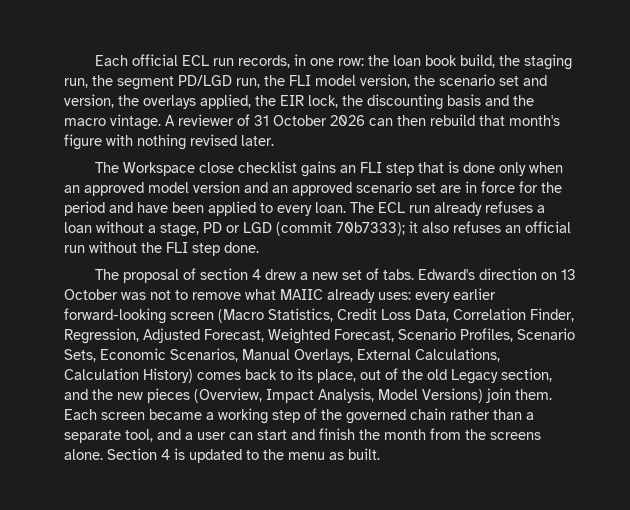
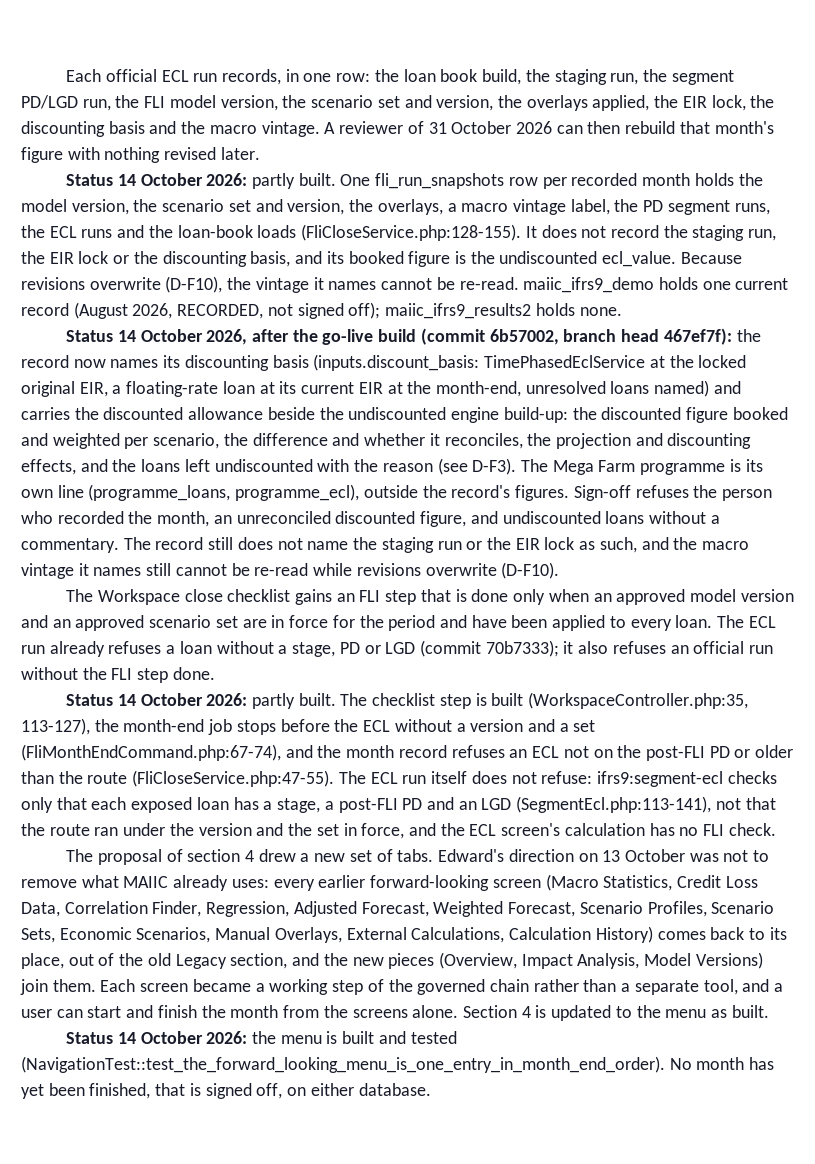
(274, 140) none -> [66,173,763,189] [21,199,770,215] [21,224,777,241] [21,251,742,267] [21,276,789,293] [21,302,622,319] [66,328,761,345] [21,354,747,371] [21,380,741,397] [21,407,788,423] [21,433,752,449] [21,458,763,475] [21,484,772,501] [21,511,720,527] [21,537,750,553] [21,562,560,579] // Status 14 October 2026: partly built. One fli_run_snapshots row per recorded month holds the model version, the scenario set and version, the overlays, a macro vintage label, the PD segment runs, the ECL runs and the loan-book loads (FliCloseService.php:128-155). It does not record the staging run, the EIR lock or the discounting basis, and its booked figure is the undiscounted ecl_value. Because revisions overwrite (D-F10), the vintage it names cannot be re-read. maiic_ifrs9_demo holds one current record (August 2026, RECORDED, not signed off); maiic_ifrs9_results2 holds none. // Status 14 October 2026, after the go-live build (commit 6b57002, branch head 467ef7f): the record now names its discounting basis (inputs.discount_basis: TimePhasedEclService at the locked original EIR, a floating-rate loan at its current EIR at the month-end, unresolved loans named) and carries the discounted allowance beside the undiscounted engine build-up: the discounted figure booked and weighted per scenario, the difference and whether it reconciles, the projection and discounting effects, and the loans left undiscounted with the reason (see D-F3). The Mega Farm programme is its own line (programme_loans, programme_ecl), outside the record's figures. Sign-off refuses the person who recorded the month, an unreconciled discounted figure, and undiscounted loans without a commentary. The record still does not name the staging run or the EIR lock as such, and the macro vintage it names still cannot be re-read while revisions overwrite (D-F10).
(259, 247) none -> [66,692,749,709] [21,718,596,735] [21,744,794,761] [21,770,777,787] [21,796,776,813] [21,823,776,839] // Status 14 October 2026: partly built. The checklist step is built (WorkspaceController.php:35, 113-127), the month-end job stops before the ECL without a version and a set (FliMonthEndCommand.php:67-74), and the month record refuses an ECL not on the post-FLI PD or older than the route (FliCloseService.php:47-55). The ECL run itself does not refuse: ifrs9:segment-ecl checks only that each exposed loan has a stage, a post-FLI PD and an LGD (SegmentEcl.php:113-141), not that the route ran under the version and the set in force, and the ECL screen's calculation has no FLI check.
(380, 454) none -> [66,1031,457,1044] [21,1056,775,1073] [21,1083,431,1099] // Status 14 October 2026: the menu is built and tested (NavigationTest::test_the_forward_looking_menu_is_one_entry_in_month_end_order). No month has yet been finished, that is signed off, on either database.

